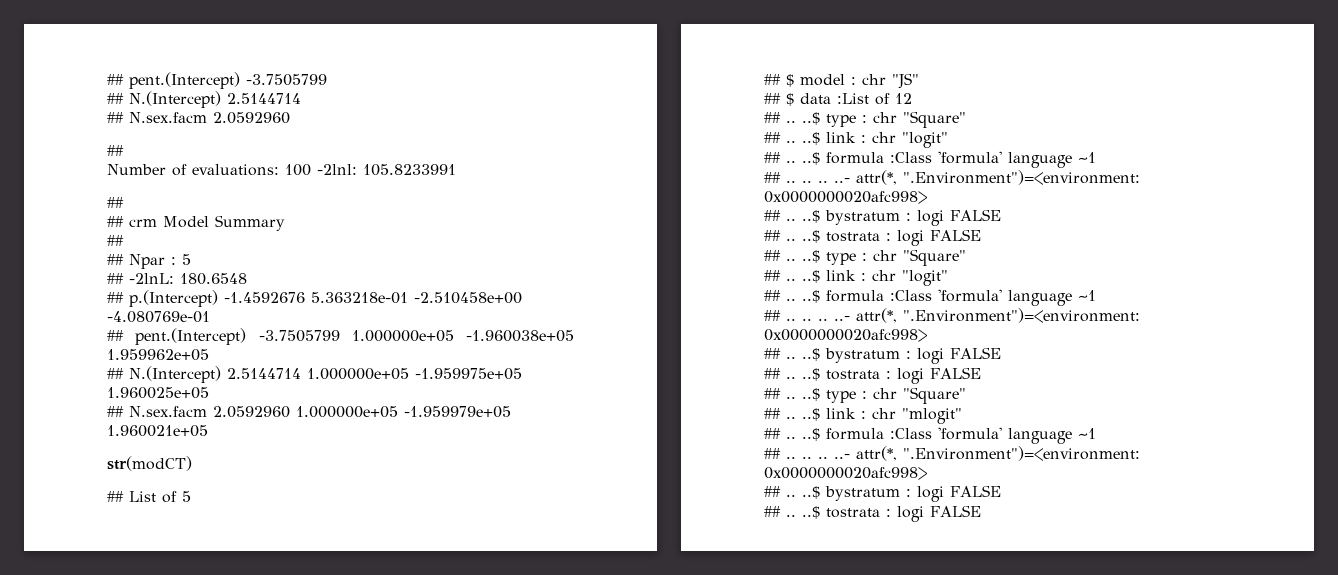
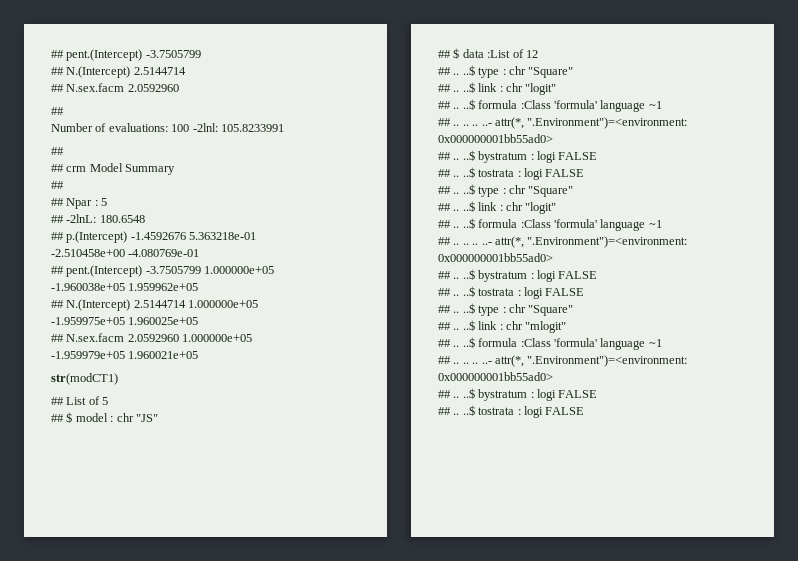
[107,456,192,471] str(modCT) -> [51,373,118,385] str(modCT1)
[764,191,927,204] 0x0000000020afc998> -> [438,134,553,143] 0x000000001bb55ad0>
[764,329,927,342] 0x0000000020afc998> -> [438,253,553,262] 0x000000001bb55ad0>
[764,467,927,480] 0x0000000020afc998> -> [438,372,553,381] 0x000000001bb55ad0>

